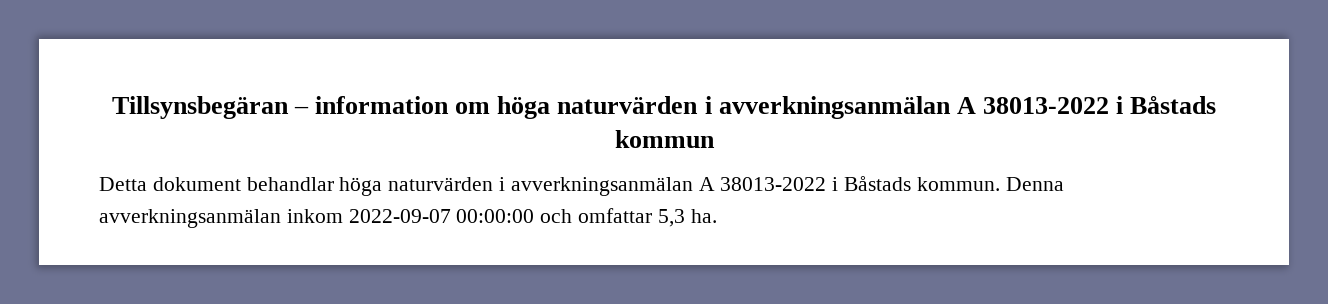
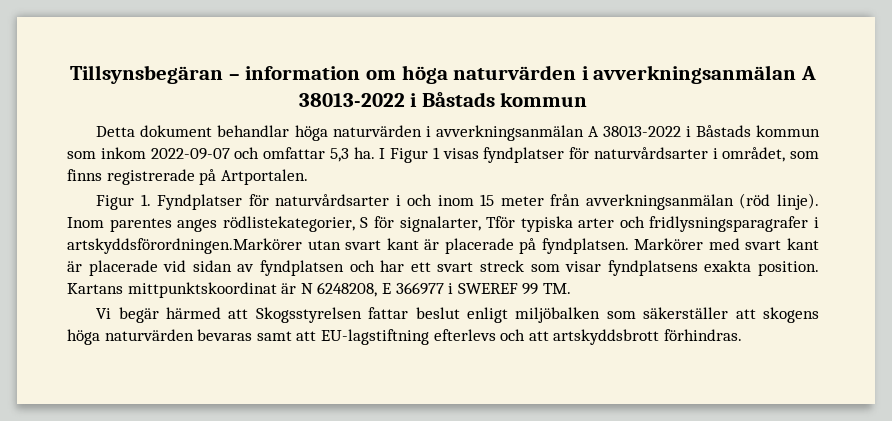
[916,177,1064,191] [99,209,281,228] kommun. Denna avverkningsanmälan -> [756,125,821,137] [67,151,96,159] kommun som
[456,209,535,223] 00:00:00 -> (230, 154) none
(717, 216) none -> [379,147,819,163] [67,169,308,185] [96,193,819,210] [67,216,819,232] [67,238,819,254] [67,260,820,276] [67,282,571,298] [96,307,819,323] [67,329,742,345] I Figur 1 visas fyndplatser för naturvårdsarter i området, som finns registrerade på Artportalen. // Figur 1. Fyndplatser för naturvårdsarter i och inom 15 meter från avverkningsanmälan (röd linje). Inom parentes anges rödlistekategorier, S för signalarter, Tför typiska arter och fridlysningsparagrafer i artskyddsförordningen.Markörer utan svart kant är placerade på fyndplatsen. Markörer med svart kant är placerade vid sidan av fyndplatsen och har ett svart streck som visar fyndplatsens exakta position. Kartans mittpunktskoordinat är N 6248208, E 366977 i SWEREF 99 TM. // Vi begär härmed att Skogsstyrelsen fattar beslut enligt miljöbalken som säkerställer att skogens höga naturvärden bevaras samt att EU-lagstiftning efterlevs och att artskyddsbrott förhindras.

